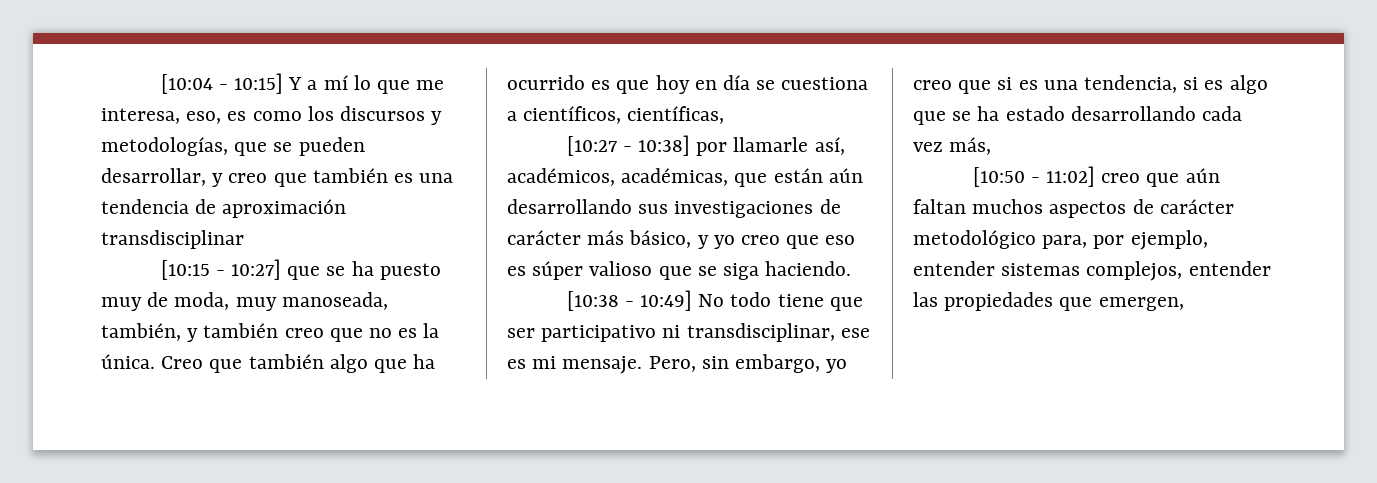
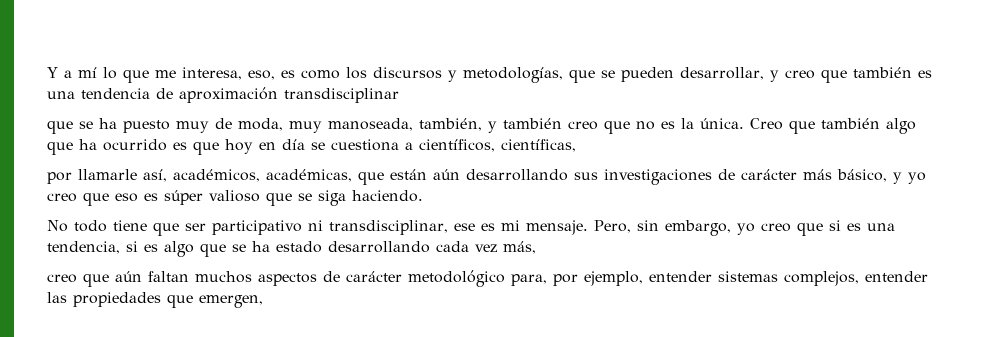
[160,73,283,94] [10:04 - 10:15] -> (47, 72) none
[160,259,281,280] [10:15 - 10:27] -> (399, 95) none
[566,135,690,156] [10:27 - 10:38] -> (576, 145) none
[566,290,692,311] [10:38 - 10:49] -> (423, 196) none
[972,166,1095,187] [10:50 - 11:02] -> (536, 247) none

